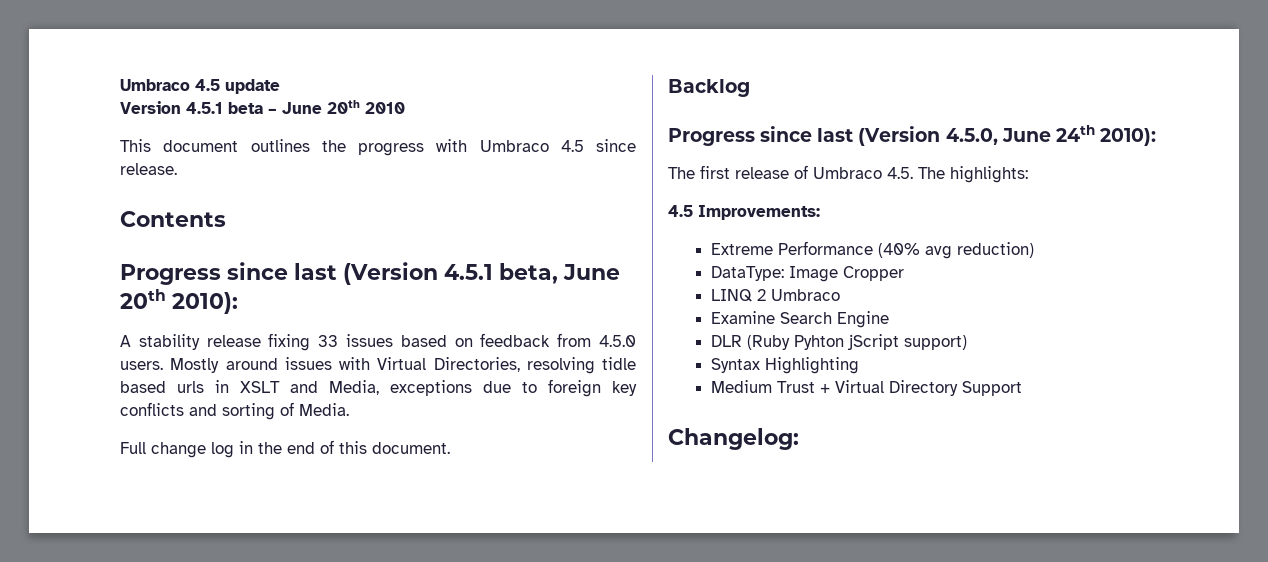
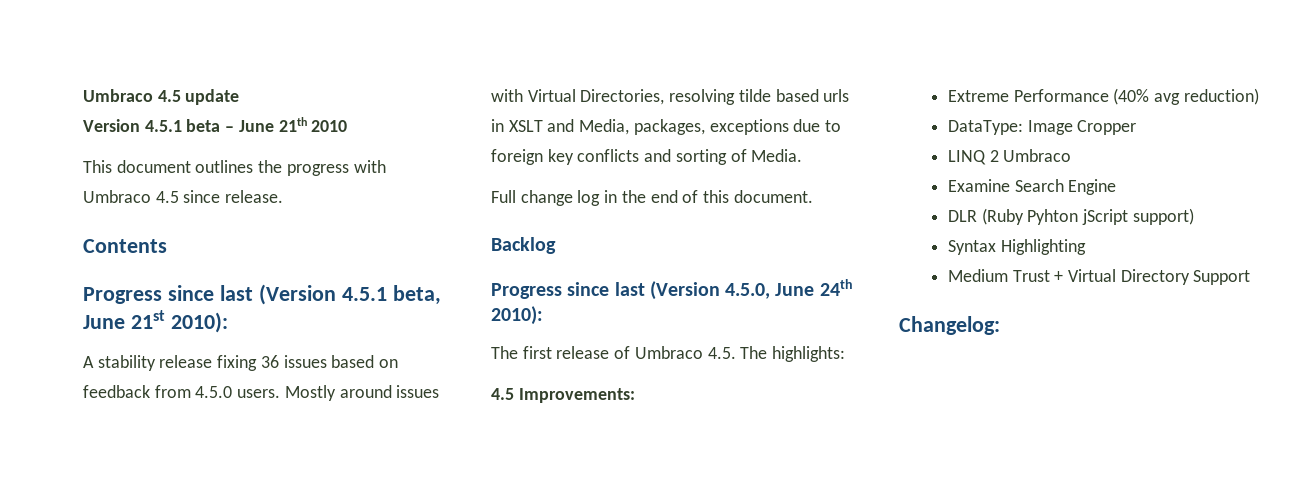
[327,100,360,114] 20th -> [278,117,307,132] 21th
[120,289,166,309] 20th -> [130,310,165,329] 21st
[318,335,339,347] 33 -> [260,355,279,368] 36
[602,357,636,370] tidle -> [738,89,771,102] tilde
(379, 387) none -> [633,119,705,135] packages,

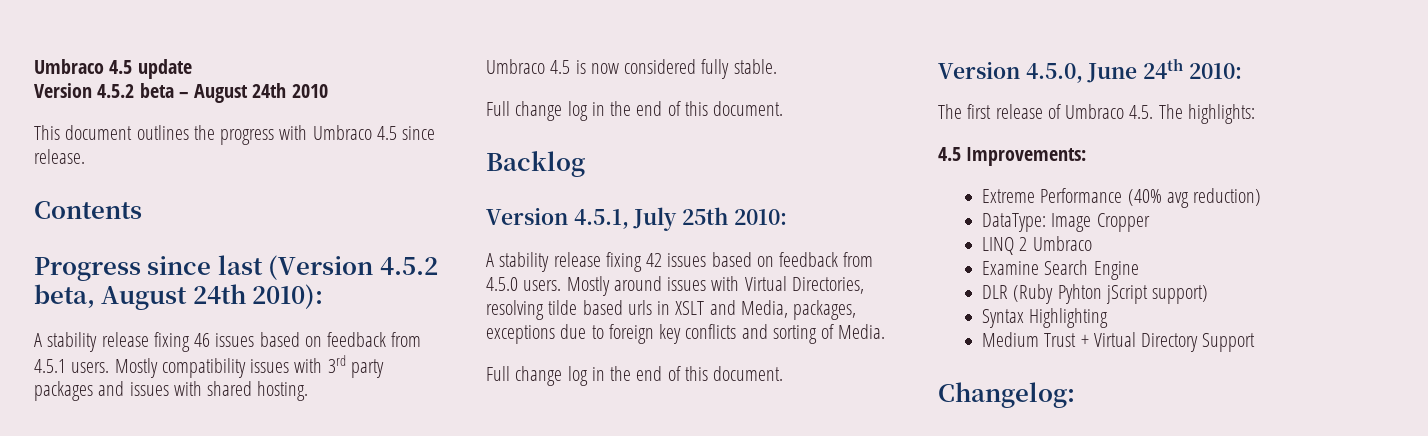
[144,120,182,132] 4.5.1 -> [97,84,135,98] 4.5.2
[238,117,307,132] June 21th -> [194,83,287,103] August 24th
[341,285,441,305] [83,310,165,329] 4.5.1 beta, June 21st -> [379,257,438,275] [34,284,246,310] 4.5.2 beta, August 24th
[260,355,279,368] 36 -> [194,332,422,347] [34,355,384,378] [34,381,309,401] [486,59,777,79] [486,101,784,121] [486,151,585,177] [486,207,787,231] [486,252,663,272] 46 issues based on feedback from 4.5.1 users. Mostly compatibility issues with 3rd party packages and issues with shared hosting. // Umbraco 4.5 is now considered fully stable. // Full change log in the end of this document. // Backlog // Version 4.5.1, July 25th 2010: // A stability release fixing 42
[491,237,556,254] [491,281,720,300] Backlog // Progress since last (Version -> [938,61,1020,79] Version
[491,306,543,325] 2010): -> [1188,63,1242,79] 2010:

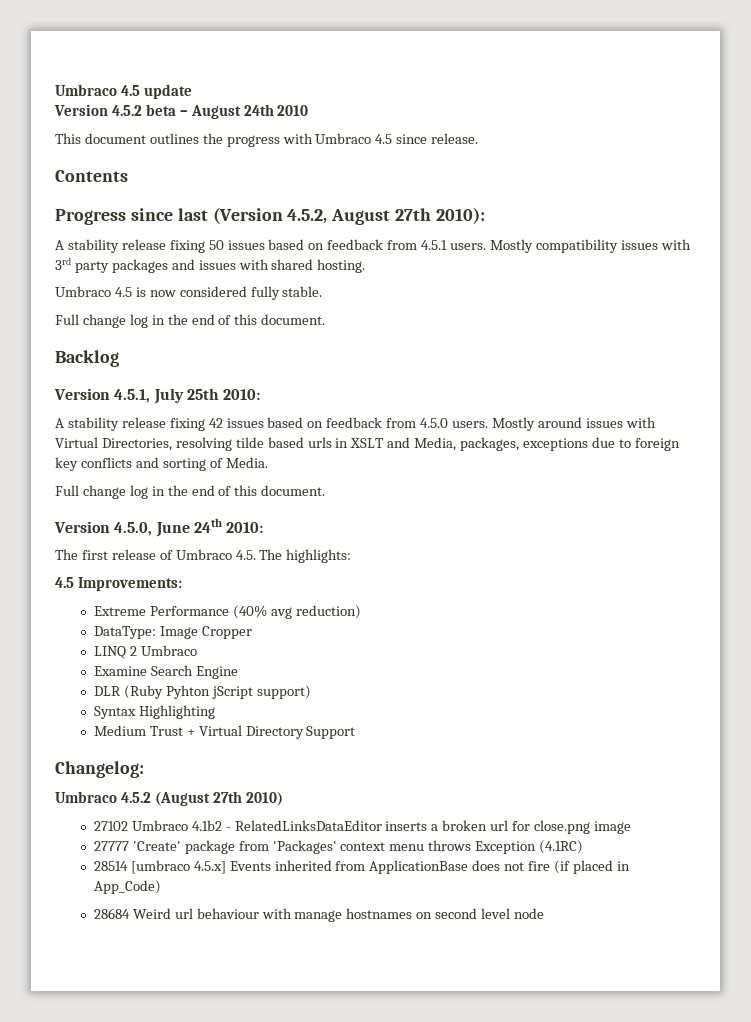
[379,257,438,275] [34,284,246,310] 4.5.2 beta, August 24th -> [287,208,432,225] 4.5.2, August 27th
[194,333,211,347] 46 -> [208,240,224,250] 50
(1075, 395) none -> [55,791,283,806] [93,820,631,834] [93,840,584,854] [93,860,630,874] [93,880,161,894] [93,908,545,922] // Umbraco 4.5.2 (August 27th 2010) // 27102 Umbraco 4.1b2 - RelatedLinksDataEditor inserts a broken url for close.png image // 27777 'Create' package from 'Packages' context menu throws Exception (4.1RC) // 28514 [umbraco 4.5.x] Events inherited from ApplicationBase does not fire (if placed in App_Code) // 28684 Weird url behaviour with manage hostnames on second level node

